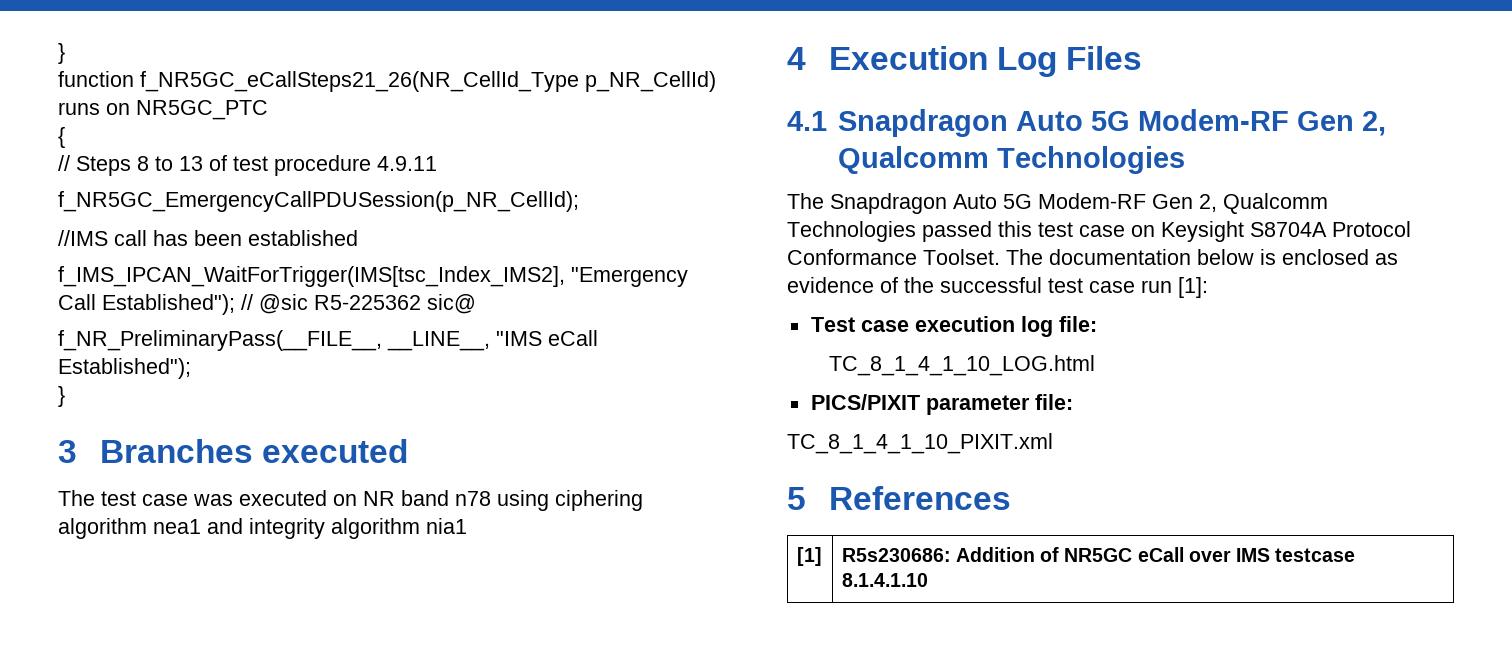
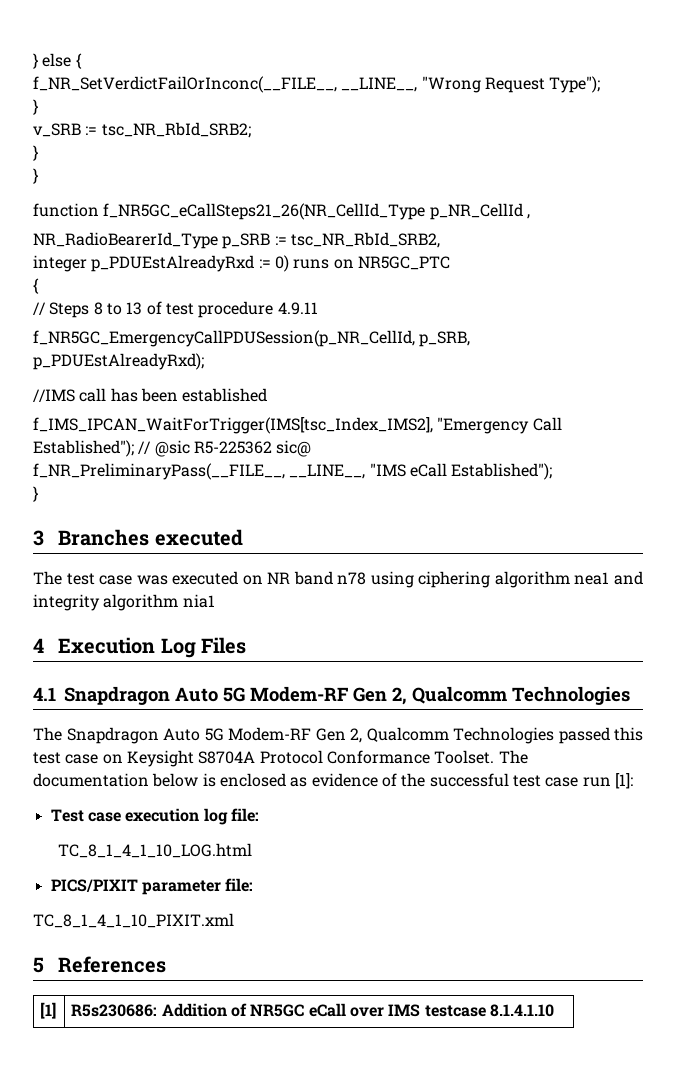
[58,43,65,64] [58,71,716,92] } // function f_NR5GC_eCallSteps21_26(NR_CellId_Type p_NR_CellId) -> [33,53,82,69] [33,76,601,93] [33,99,38,115] [33,122,251,138] [33,145,38,161] [33,168,38,184] [33,203,530,220] [33,232,440,249] [33,255,289,272] } else { // f_NR_SetVerdictFailOrInconc(__FILE__, __LINE__, "Wrong Request Type"); // } // v_SRB := tsc_NR_RbId_SRB2; // } // } // function f_NR5GC_eCallSteps21_26(NR_CellId_Type p_NR_CellId , // NR_RadioBearerId_Type p_SRB := tsc_NR_RbId_SRB2, // integer p_PDUEstAlreadyRxd := 0)
[58,191,579,212] f_NR5GC_EmergencyCallPDUSession(p_NR_CellId); -> [33,330,471,347] [33,353,204,370] f_NR5GC_EmergencyCallPDUSession(p_NR_CellId, p_SRB, p_PDUEstAlreadyRxd);

